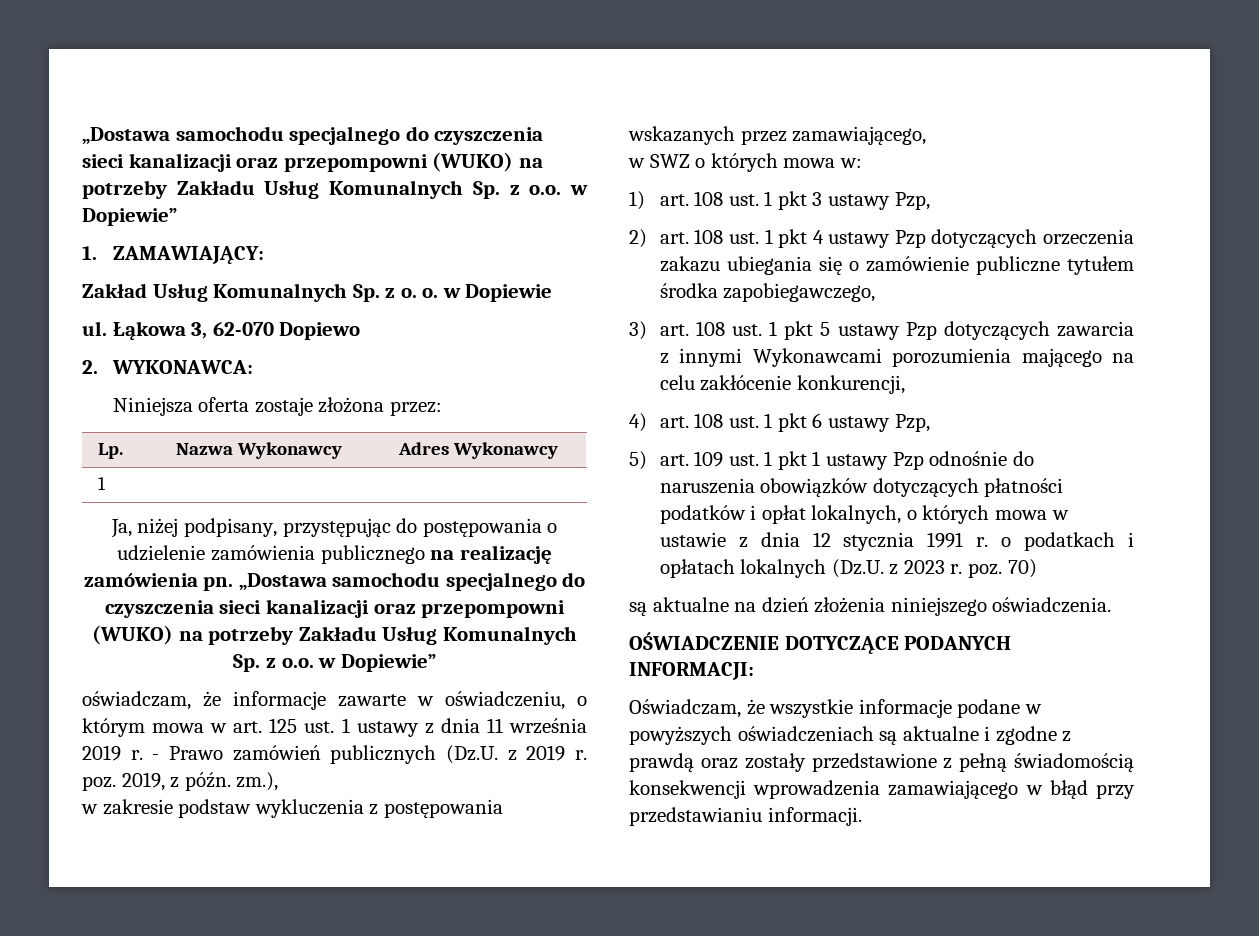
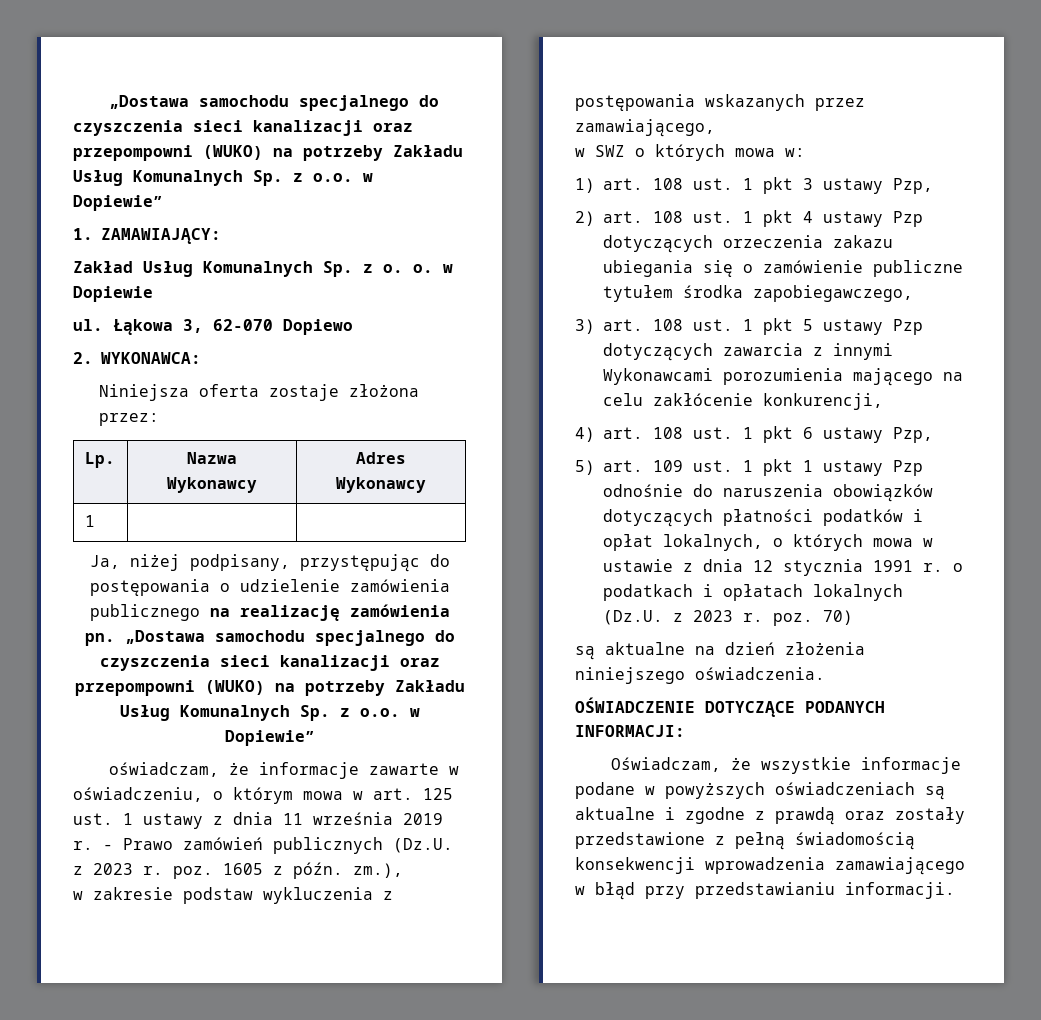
[526,745,587,761] [82,772,165,791] 2019 r. poz. 2019, -> [93,863,263,879] 2023 r. poz. 1605

